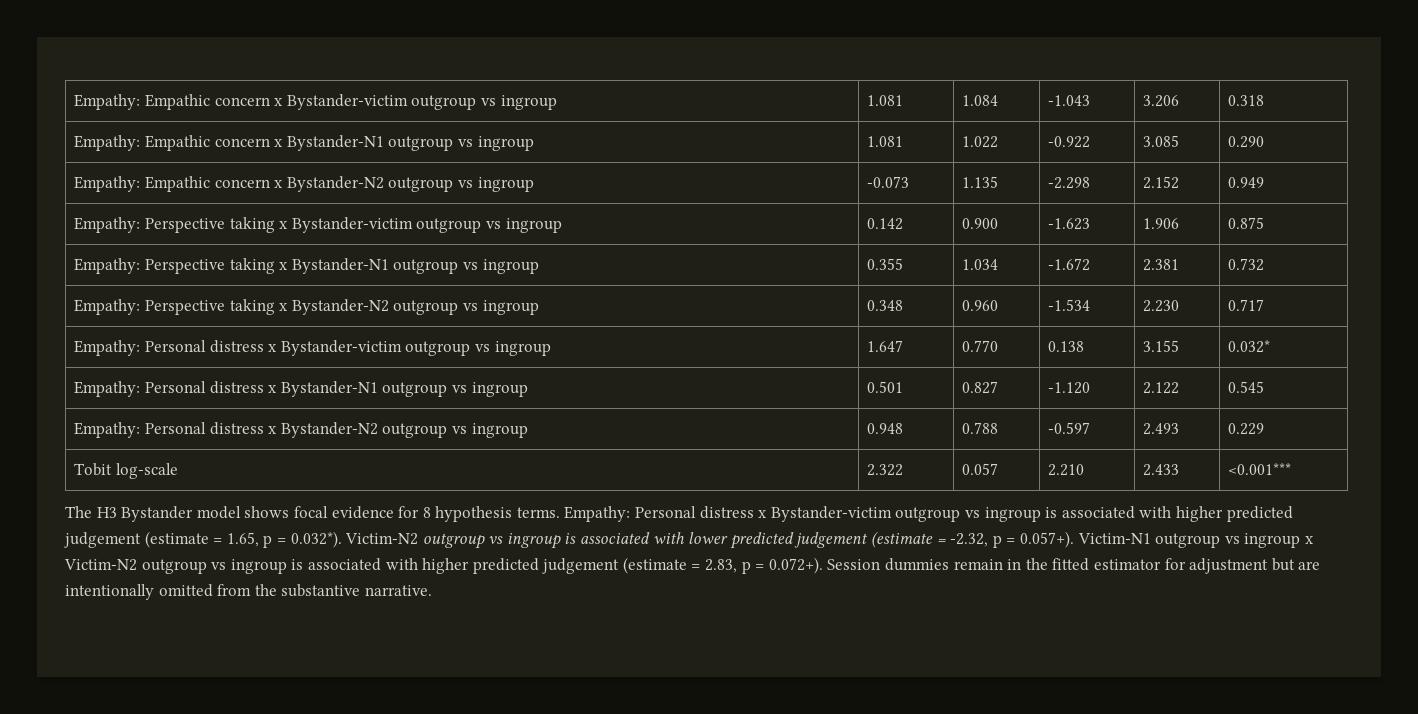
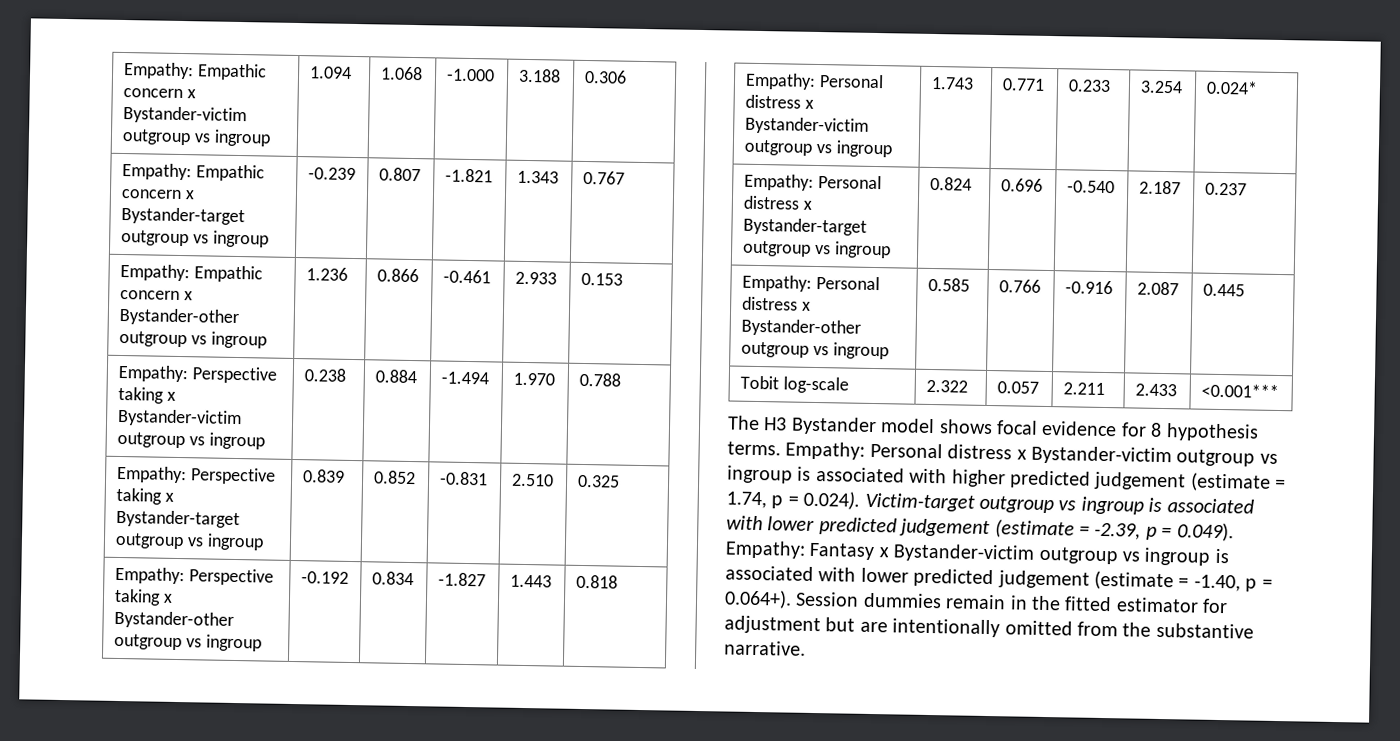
[867,95,904,106] [962,95,999,106] [1048,95,1091,106] [1143,95,1180,107] [1228,95,1265,106] [74,135,534,151] [867,136,904,147] [962,136,999,148] [1048,136,1091,148] [1143,135,1180,147] [1228,136,1265,148] [74,176,534,192] [867,176,910,188] [962,176,999,188] [1048,177,1091,189] [1143,176,1180,189] [1228,177,1265,188] 1.081 | 1.084 | -1.043 | 3.206 | 0.318 // Empathy: Empathic concern x Bystander-N1 outgroup vs ingroup | 1.081 | 1.022 | -0.922 | 3.085 | 0.290 // Empathy: Empathic concern x Bystander-N2 outgroup vs ingroup | -0.073 | 1.135 | -2.298 | 2.152 | 0.949 -> [308,66,352,79] [379,66,423,81] [445,68,495,82] [517,68,561,83] [583,69,627,84] [121,162,265,182] [120,188,195,200] [120,206,245,226] [120,229,269,248] [307,167,356,181] [378,167,421,182] [444,168,493,183] [516,170,559,184] [582,170,625,185] [119,263,263,283] [119,289,193,301] [118,307,239,327] [118,330,267,349] [305,267,348,281] [376,268,419,283] [442,269,491,284] [514,271,557,285] [580,272,623,286] 1.094 | 1.068 | -1.000 | 3.188 | 0.306 // Empathy: Empathic concern x Bystander-target outgroup vs ingroup | -0.239 | 0.807 | -1.821 | 1.343 | 0.767 // Empathy: Empathic concern x Bystander-other outgroup vs ingroup | 1.236 | 0.866 | -0.461 | 2.933 | 0.153
[867,218,904,230] [962,218,999,229] [1048,218,1091,230] [1143,218,1180,229] [1228,217,1265,229] [74,258,539,274] [867,258,904,270] [962,259,999,270] [1048,258,1091,271] [1143,259,1180,271] [1228,258,1265,271] [74,299,539,315] [867,300,904,311] [962,300,999,311] [1048,299,1091,311] [1143,300,1180,312] [1228,299,1265,311] 0.142 | 0.900 | -1.623 | 1.906 | 0.875 // Empathy: Perspective taking x Bystander-N1 outgroup vs ingroup | 0.355 | 1.034 | -1.672 | 2.381 | 0.732 // Empathy: Perspective taking x Bystander-N2 outgroup vs ingroup | 0.348 | 0.960 | -1.534 | 2.230 | 0.717 -> [303,368,346,382] [374,369,417,384] [440,371,489,385] [512,372,555,386] [578,372,621,387] [115,465,276,485] [115,487,174,505] [115,509,240,529] [114,532,264,551] [302,469,345,483] [373,470,416,485] [438,471,488,486] [510,473,554,487] [576,474,620,488] [114,566,274,586] [113,588,173,606] [113,610,234,629] [113,633,262,652] [300,571,349,584] [371,571,414,586] [437,572,486,587] [509,574,552,588] [575,574,618,589] 0.238 | 0.884 | -1.494 | 1.970 | 0.788 // Empathy: Perspective taking x Bystander-target outgroup vs ingroup | 0.839 | 0.852 | -0.831 | 2.510 | 0.325 // Empathy: Perspective taking x Bystander-other outgroup vs ingroup | -0.192 | 0.834 | -1.827 | 1.443 | 0.818
[867,340,904,352] [962,340,999,352] [1048,341,1085,352] [1143,340,1180,352] [1228,340,1271,353] [74,381,528,397] [867,381,904,393] [962,381,999,394] [1048,382,1091,394] [1143,382,1180,394] [1228,381,1265,393] [74,422,528,438] [867,423,904,434] [962,422,999,434] [1048,422,1091,434] [1143,423,1180,435] [1228,423,1265,435] 1.647 | 0.770 | 0.138 | 3.155 | 0.032* // Empathy: Personal distress x Bystander-N1 outgroup vs ingroup | 0.501 | 0.827 | -1.120 | 2.122 | 0.545 // Empathy: Personal distress x Bystander-N2 outgroup vs ingroup | 0.948 | 0.788 | -0.597 | 2.493 | 0.229 -> [930,76,974,90] [1001,78,1045,91] [1067,79,1111,93] [1139,80,1183,94] [1205,80,1258,95] [743,173,882,191] [742,195,812,210] [742,217,867,236] [741,240,891,259] [929,176,972,191] [1000,178,1043,192] [1066,180,1115,194] [1138,180,1181,195] [1204,182,1247,196] [741,274,880,292] [741,296,811,311] [740,318,861,337] [740,341,889,360] [927,277,970,292] [998,279,1041,293] [1064,280,1113,295] [1136,281,1179,296] [1202,283,1245,297] 1.743 | 0.771 | 0.233 | 3.254 | 0.024* // Empathy: Personal distress x Bystander-target outgroup vs ingroup | 0.824 | 0.696 | -0.540 | 2.187 | 0.237 // Empathy: Personal distress x Bystander-other outgroup vs ingroup | 0.585 | 0.766 | -0.916 | 2.087 | 0.445
[1048,464,1085,476] 2.210 -> [1062,382,1105,395] 2.211
[226,531,419,548] 1.65, p = 0.032*). Victim-N2 -> [726,490,975,512] 1.74, p = 0.024). Victim-target
[950,531,1314,548] [64,557,823,574] -2.32, p = 0.057+). Victim-N1 outgroup vs ingroup x Victim-N2 outgroup vs ingroup is associated with higher predicted judgement (estimate = 2.83, p = 0.072+). -> [1094,522,1234,542] [725,540,1229,566] [725,565,1273,592] [724,589,792,609] -2.39, p = 0.049). Empathy: Fantasy x Bystander-victim outgroup vs ingroup is associated with lower predicted judgement (estimate = -1.40, p = 0.064+).

